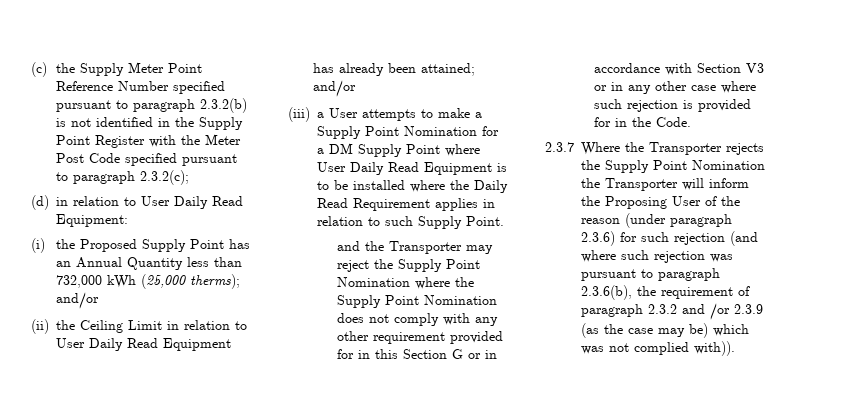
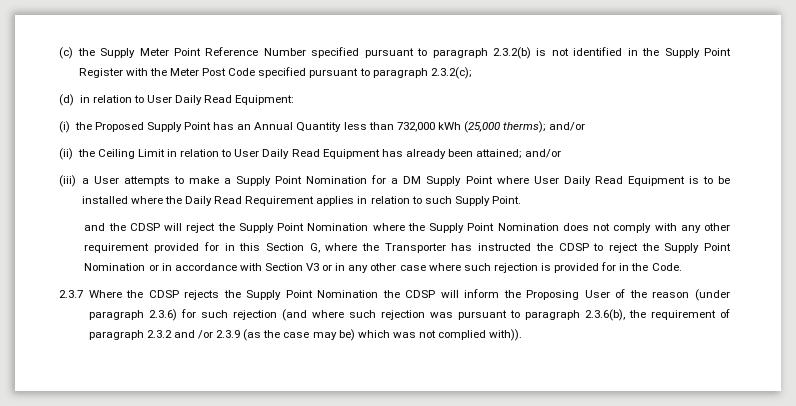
[389,241,494,254] Transporter may -> [129,223,183,231] CDSP will
[452,349,464,359] G -> [309,243,731,253] [84,263,146,271] G, where the Transporter has instructed the CDSP to reject the Supply Point Nomination
[649,142,722,155] Transporter -> [148,290,179,298] CDSP
[605,178,678,191] Transporter -> [405,290,436,298] CDSP

